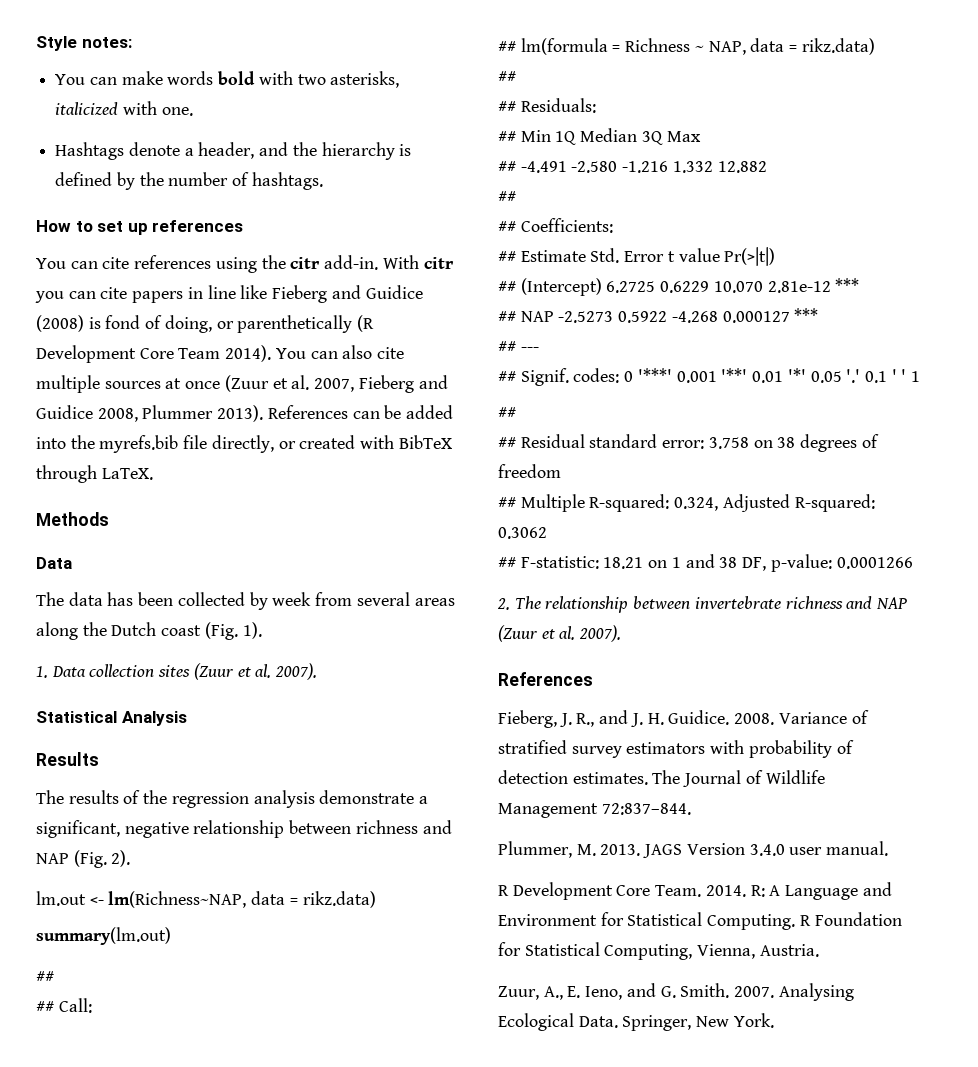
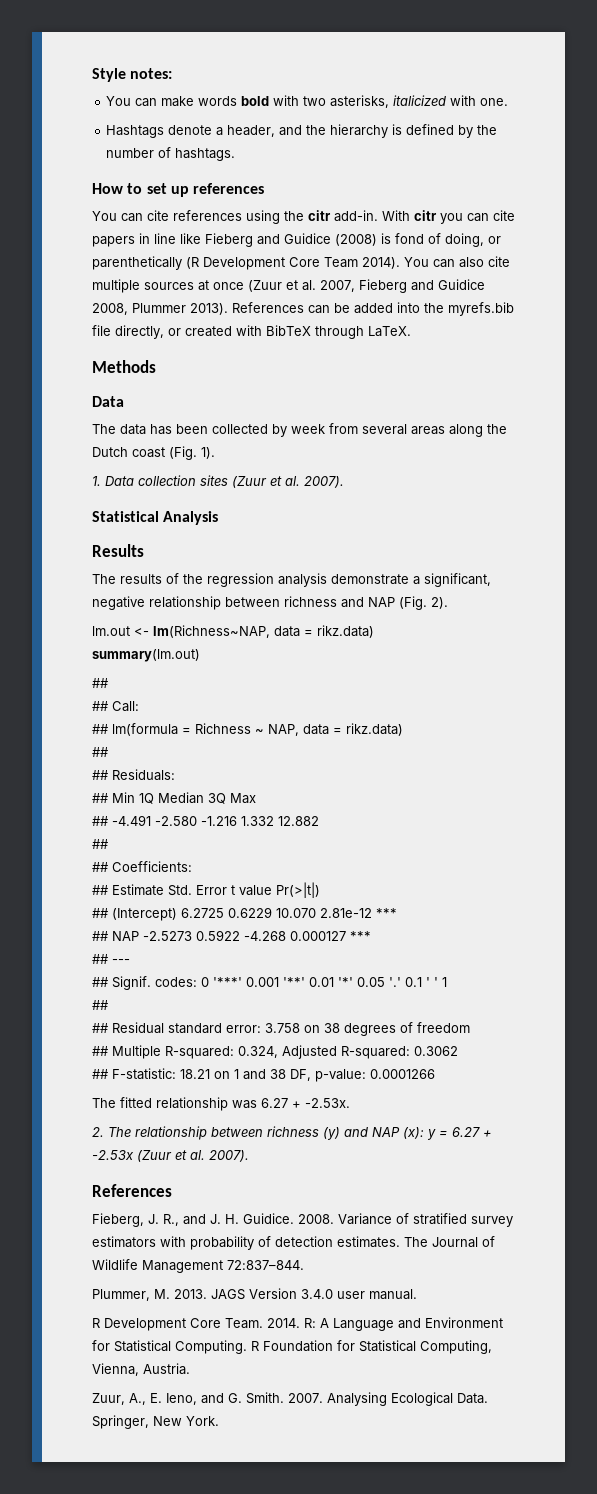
[497,596,908,613] 2. The relationship between invertebrate richness and NAP -> [92,1097,350,1111] [92,1126,492,1140] [92,1150,134,1160] The fitted relationship was 6.27 + -2.53x. // 2. The relationship between richness (y) and NAP (x): y = 6.27 + -2.53x

